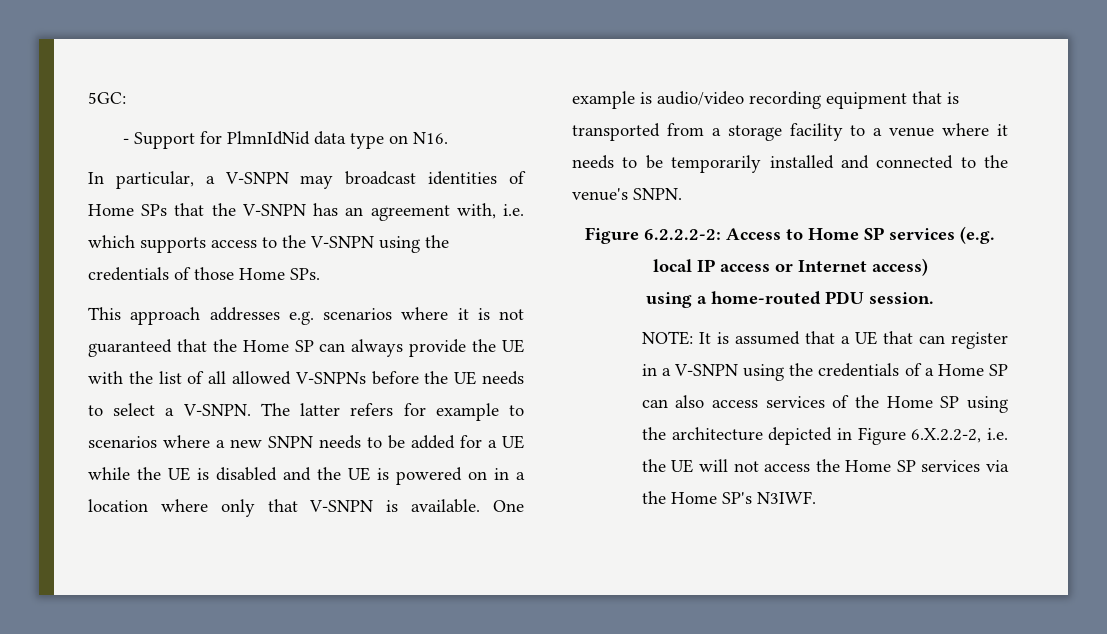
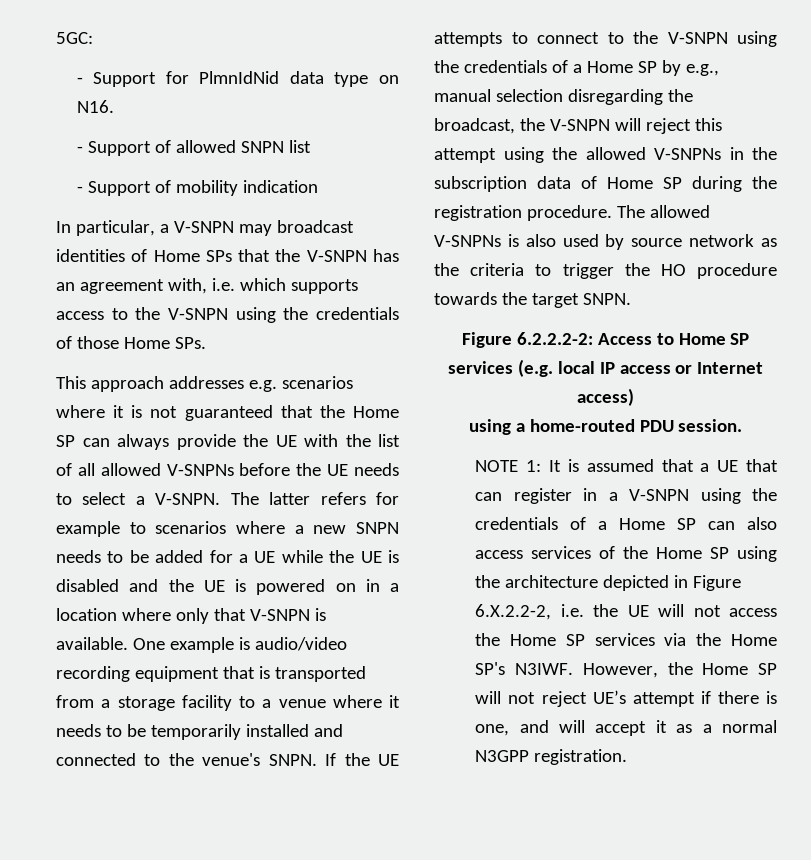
(448, 138) none -> [76,140,311,156] [76,180,318,196] // - Support of allowed SNPN list // - Support of mobility indication
(682, 194) none -> [325,753,400,766] [434,31,777,47] [434,60,719,76] [434,89,693,105] [434,118,722,134] [434,147,777,163] [434,176,777,192] [434,205,710,221] [434,234,777,250] [434,263,777,279] [434,292,631,308] If the UE attempts to connect to the V-SNPN using the credentials of a Home SP by e.g., manual selection disregarding the broadcast, the V-SNPN will reject this attempt using the allowed V-SNPNs in the subscription data of Home SP during the registration procedure. The allowed V-SNPNs is also used by source network as the criteria to trigger the HO procedure towards the target SNPN.
[641,331,693,345] NOTE: -> [475,460,542,472] NOTE 1:
(816, 497) none -> [582,662,777,678] [475,690,777,707] [475,720,777,736] [475,749,628,765] However, the Home SP will not reject UE’s attempt if there is one, and will accept it as a normal N3GPP registration.

